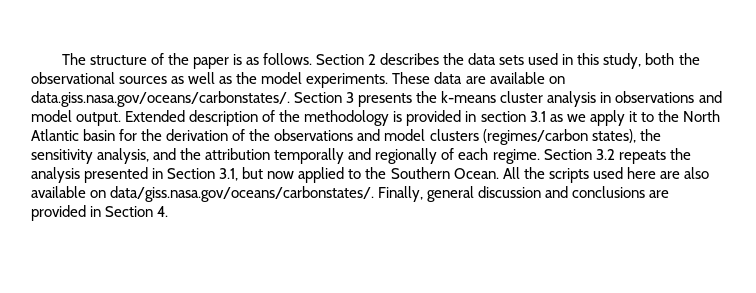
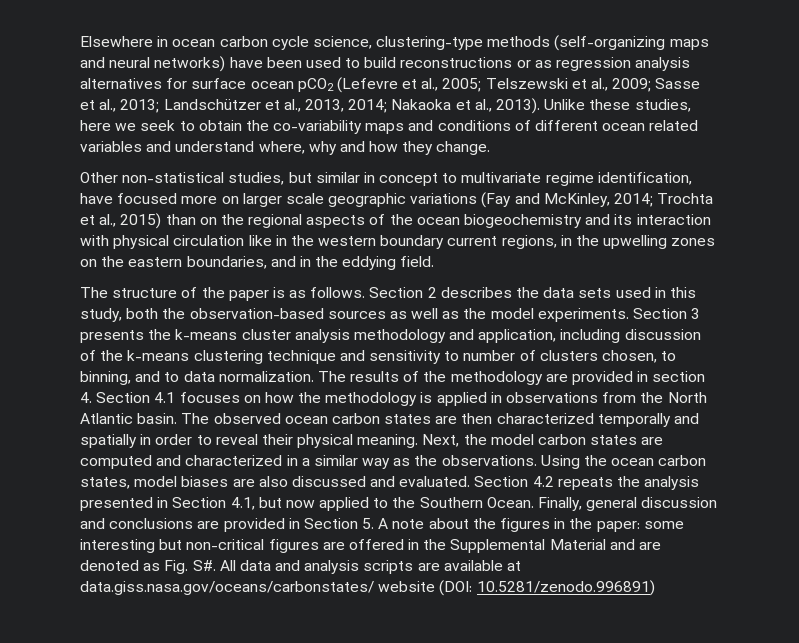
(61, 59) none -> [80,35,709,51] [80,56,691,72] [80,77,701,93] [80,98,691,114] [80,120,699,134] [80,141,491,155] [80,172,692,186] [80,192,714,208] [80,213,711,229] [80,235,716,249] [80,256,435,270] Elsewhere in ocean carbon cycle science, clustering-type methods (self-organizing maps and neural networks) have been used to build reconstructions or as regression analysis alternatives for surface ocean pCO2 (Lefevre et al., 2005; Telszewski et al., 2009; Sasse et al., 2013; Landschützer et al., 2013, 2014; Nakaoka et al., 2013). Unlike these studies, here we seek to obtain the co-variability maps and conditions of different ocean related variables and understand where, why and how they change. // Other non-statistical studies, but similar in concept to multivariate regime identification, have focused more on larger scale geographic variations (Fay and McKinley, 2014; Trochta et al., 2015) than on the regional aspects of the ocean biogeochemistry and its interaction with physical circulation like in the western boundary current regions, in the upwelling zones on the eastern boundaries, and in the eddying field. //
[31,72,115,84] observational -> [189,308,324,319] observation-based
[392,72,565,84] [31,91,290,107] These data are available on data.giss.nasa.gov/oceans/carbonstates/. -> (629, 315) none
[600,91,722,103] [31,110,259,126] in observations and model output. Extended description -> [353,329,701,343] [80,350,677,364] [80,371,400,385] methodology and application, including discussion of the k-means clustering technique and sensitivity to number of clusters chosen, to binning, and to data normalization. The results
[393,111,403,122] is -> [545,374,568,382] are
[529,110,720,126] [31,129,661,145] [31,148,615,164] 3.1 as we apply it to the North Atlantic basin for the derivation of the observations and model clusters (regimes/carbon states), the sensitivity analysis, and the attribution temporally and regionally of each regime. Section 3.2 -> [80,392,707,406] [80,413,700,427] [80,434,664,448] [80,455,707,469] [80,476,554,489] 4. Section 4.1 focuses on how the methodology is applied in observations from the North Atlantic basin. The observed ocean carbon states are then characterized temporally and spatially in order to reveal their physical meaning. Next, the model carbon states are computed and characterized in a similar way as the observations. Using the ocean carbon states, model biases are also discussed and evaluated. Section 4.2
[219,168,239,181] 3.1, -> [230,497,255,510] 4.1,
[502,167,709,183] [31,186,375,202] All the scripts used here are also available on data/giss.nasa.gov/oceans/carbonstates/. -> (534, 502) none
[157,206,169,217] 4. -> [362,518,684,532] [80,539,662,553] [80,560,522,574] [80,580,655,596] 5. A note about the figures in the paper: some interesting but non-critical figures are offered in the Supplemental Material and are denoted as Fig. S#. All data and analysis scripts are available at data.giss.nasa.gov/oceans/carbonstates/ website (DOI: 10.5281/zenodo.996891)

